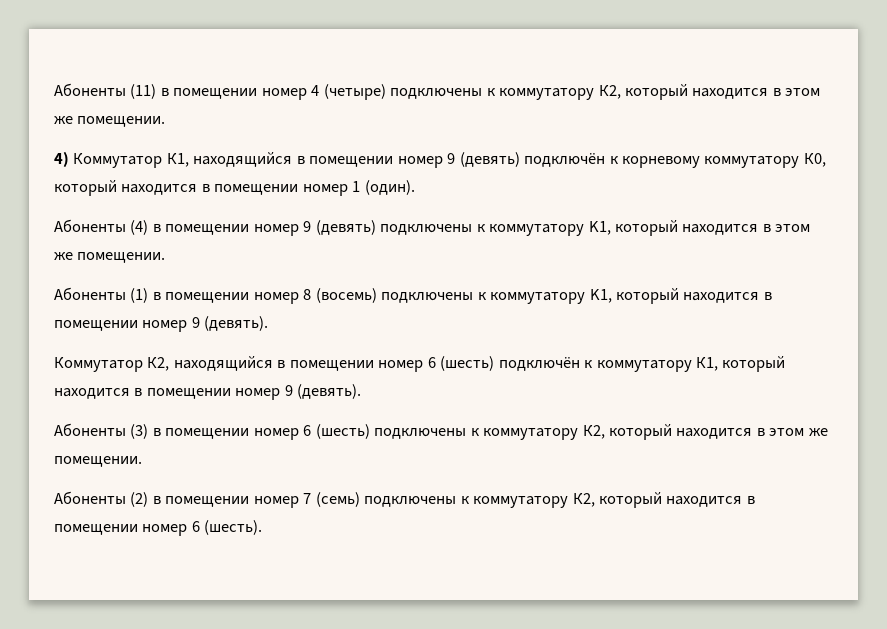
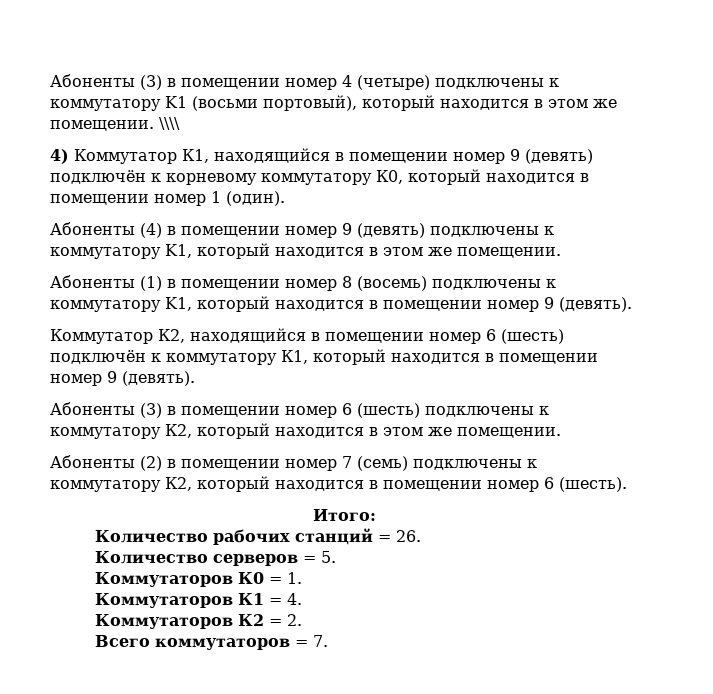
[54,83,157,99] Абоненты (11) -> [50,74,162,90] Абоненты (3)
[598,84,821,100] [54,116,166,127] К2, который находится в этом же помещении. -> [165,95,617,111] [50,117,180,131] K1 (восьми портовый), который находится в этом же помещении. \\\\
(263, 527) none -> [312,509,376,521] [95,528,422,545] [95,551,337,566] [95,572,303,587] [95,593,303,608] [95,614,303,629] [95,635,329,650] // Итого: // Количество рабочих станций = 26. // Количество серверов = 5. // Коммутаторов К0 = 1. // Коммутаторов К1 = 4. // Коммутаторов К2 = 2. // Всего коммутаторов = 7.

